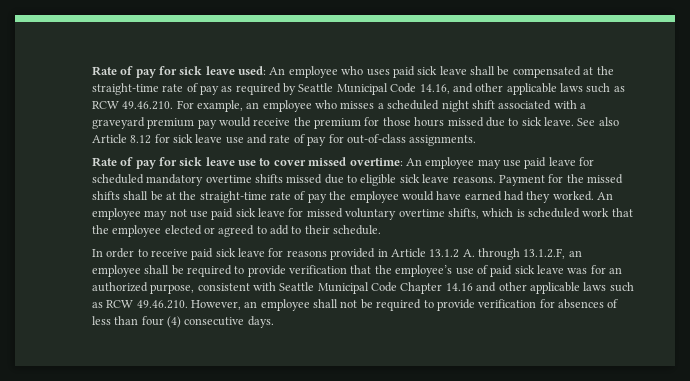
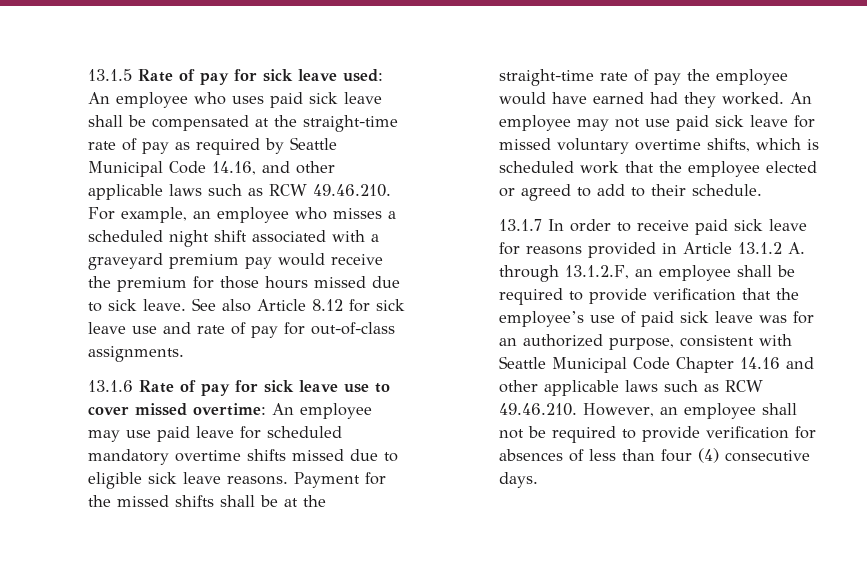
(91, 71) none -> [87,69,132,81] 13.1.5
(477, 140) none -> [87,380,133,392] 13.1.6
(382, 230) none -> [498,219,542,231] 13.1.7

